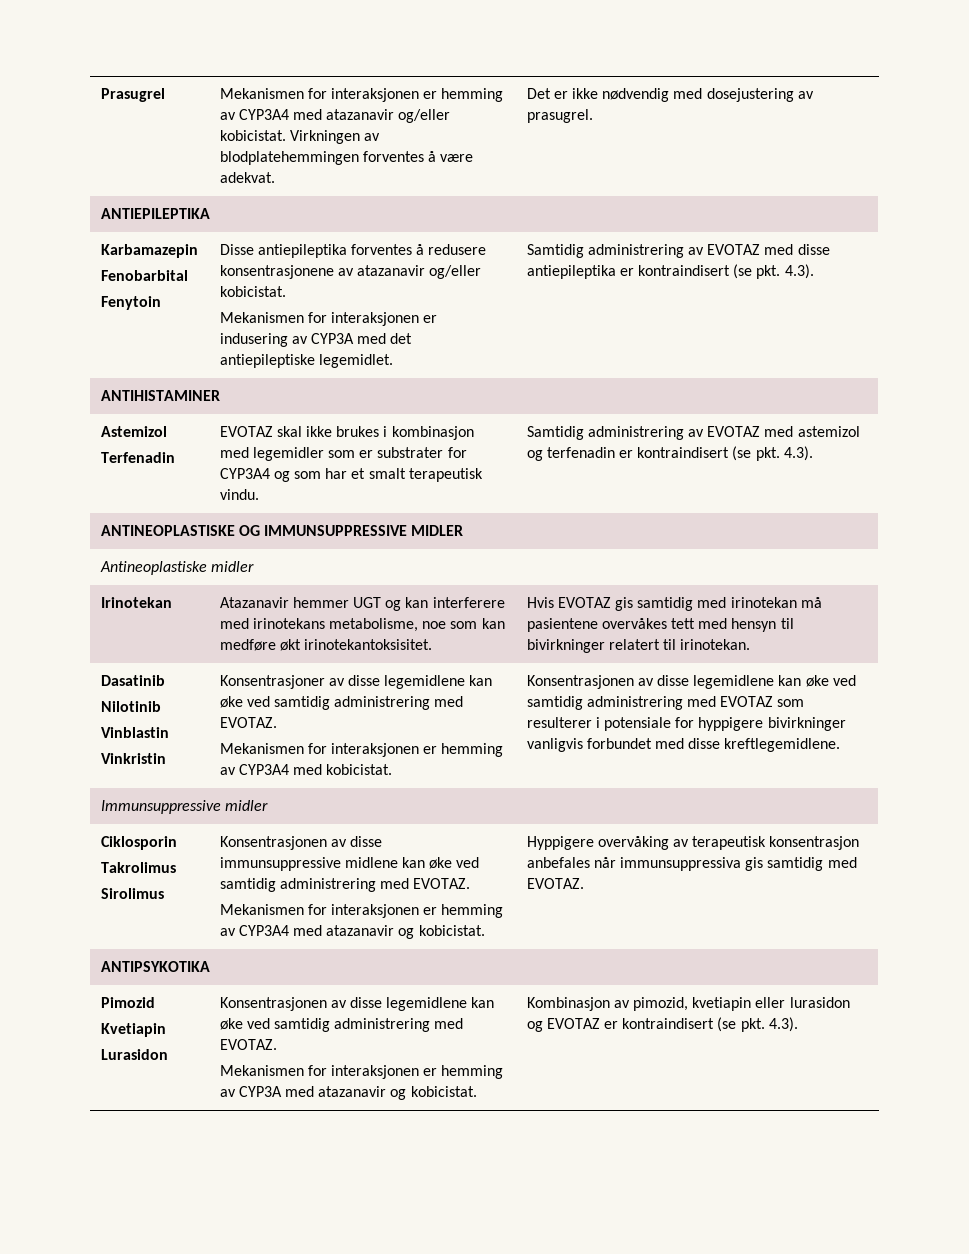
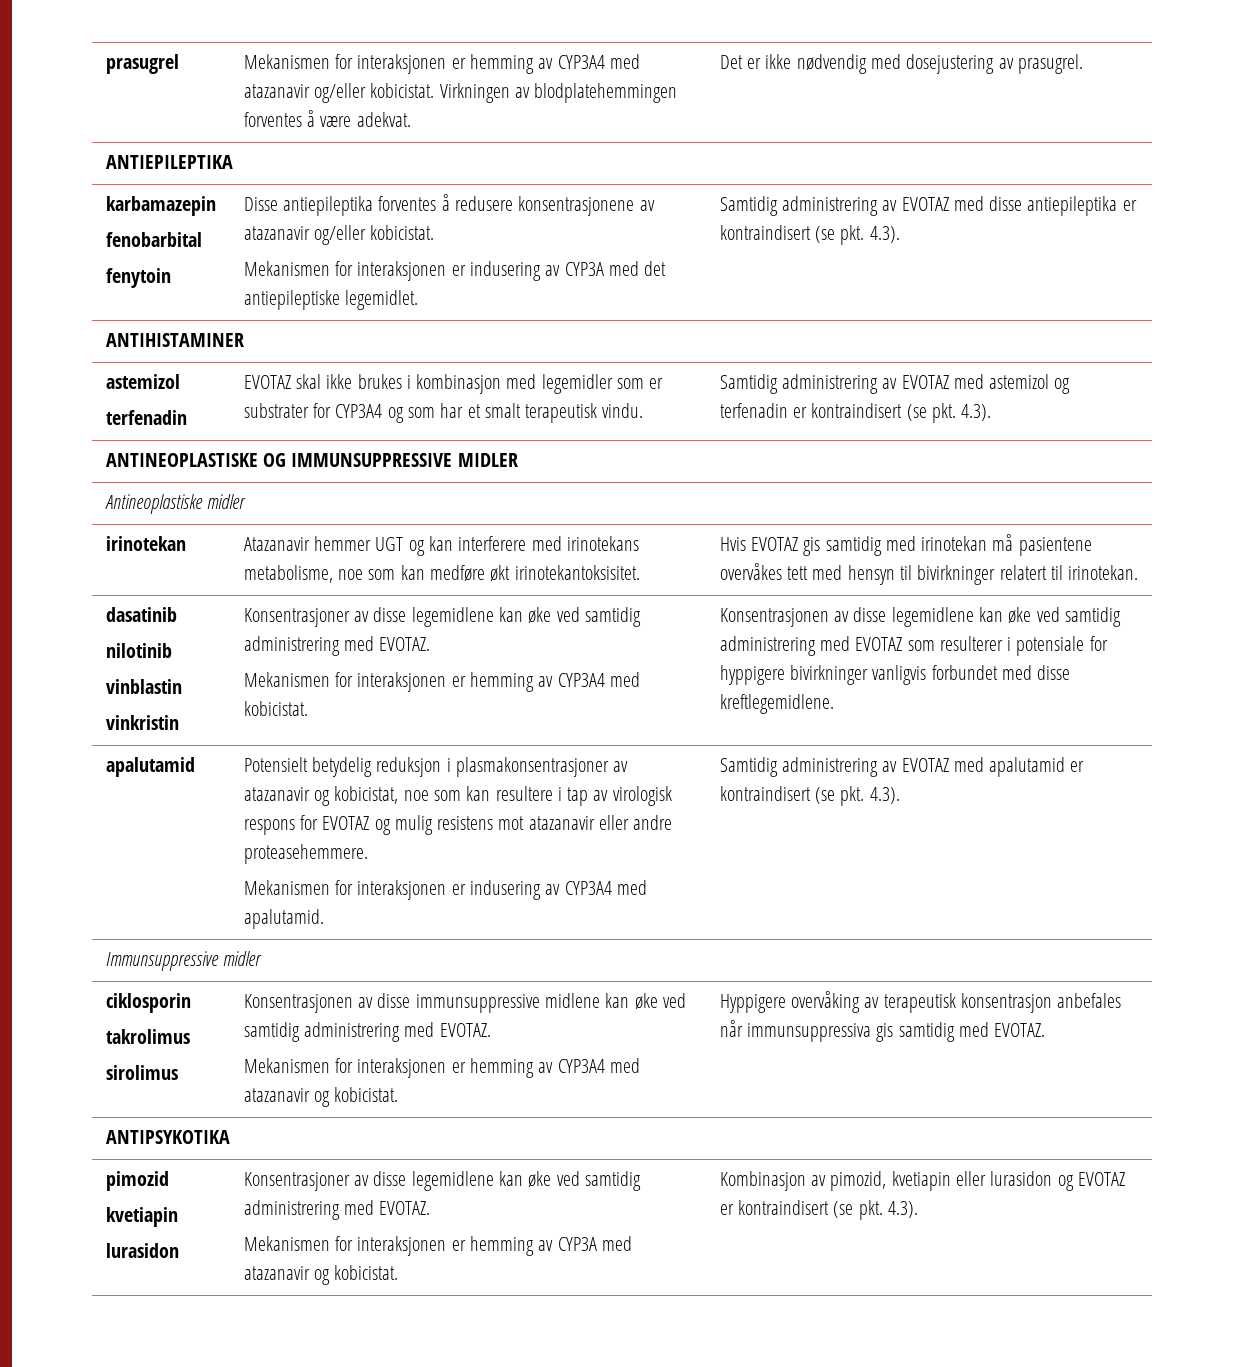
[100,88,165,102] Prasugrel -> [105,54,179,74] prasugrel
[100,244,198,258] [100,270,188,281] [100,296,161,310] Karbamazepin // Fenobarbital // Fenytoin -> [105,196,216,216] [105,232,202,247] [105,268,171,288] karbamazepin // fenobarbital // fenytoin
[100,426,167,437] [100,452,175,463] Astemizol // Terfenadin -> [105,374,180,389] [105,410,187,425] astemizol // terfenadin
[100,597,172,608] Irinotekan -> [105,536,186,551] irinotekan
[100,675,165,686] [100,701,161,712] [100,727,169,738] [100,753,166,764] Dasatinib // Nilotinib // Vinblastin // Vinkristin -> [105,607,177,622] [105,643,172,658] [105,679,182,694] [105,715,179,730] dasatinib // nilotinib // vinblastin // vinkristin
(841, 745) none -> [105,757,195,777] [243,757,629,777] [243,786,672,806] [243,815,673,835] [243,844,368,864] [243,880,647,900] [243,909,324,929] [719,757,1085,777] [719,786,900,806] // apalutamid | Potensielt betydelig reduksjon i plasmakonsentrasjoner av atazanavir og kobicistat, noe som kan resultere i tap av virologisk respons for EVOTAZ og mulig resistens mot atazanavir eller andre proteasehemmere. // Mekanismen for interaksjonen er indusering av CYP3A4 med apalutamid. | Samtidig administrering av EVOTAZ med apalutamid er kontraindisert (se pkt. 4.3).
[100,836,177,850] [100,862,176,873] [100,888,164,899] Ciklosporin // Takrolimus // Sirolimus -> [105,993,191,1013] [105,1029,190,1044] [105,1065,178,1080] ciklosporin // takrolimus // sirolimus
[100,997,155,1008] [100,1023,166,1037] [100,1049,168,1060] [219,997,327,1011] Pimozid // Kvetiapin // Lurasidon | Konsentrasjonen -> [105,1171,169,1191] [105,1207,178,1227] [105,1243,179,1258] [243,1172,350,1191] pimozid // kvetiapin // lurasidon | Konsentrasjoner

